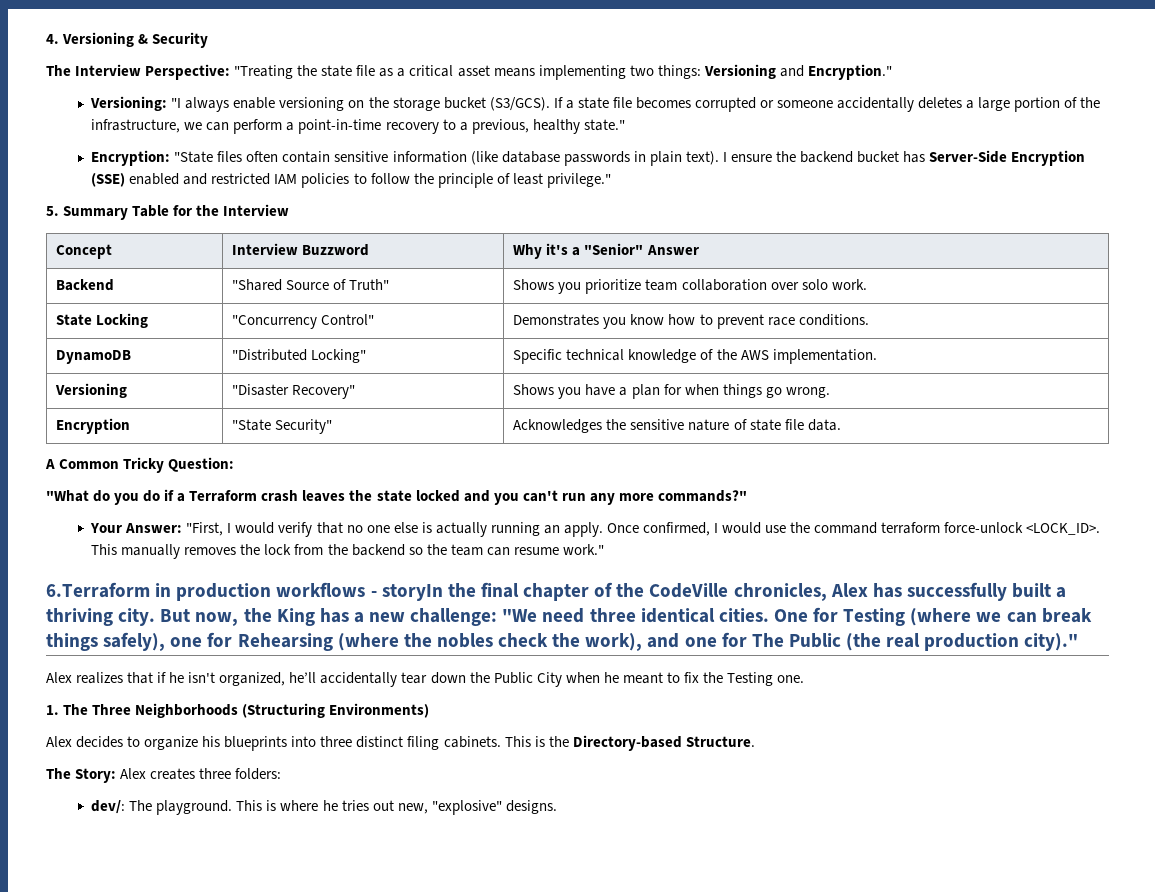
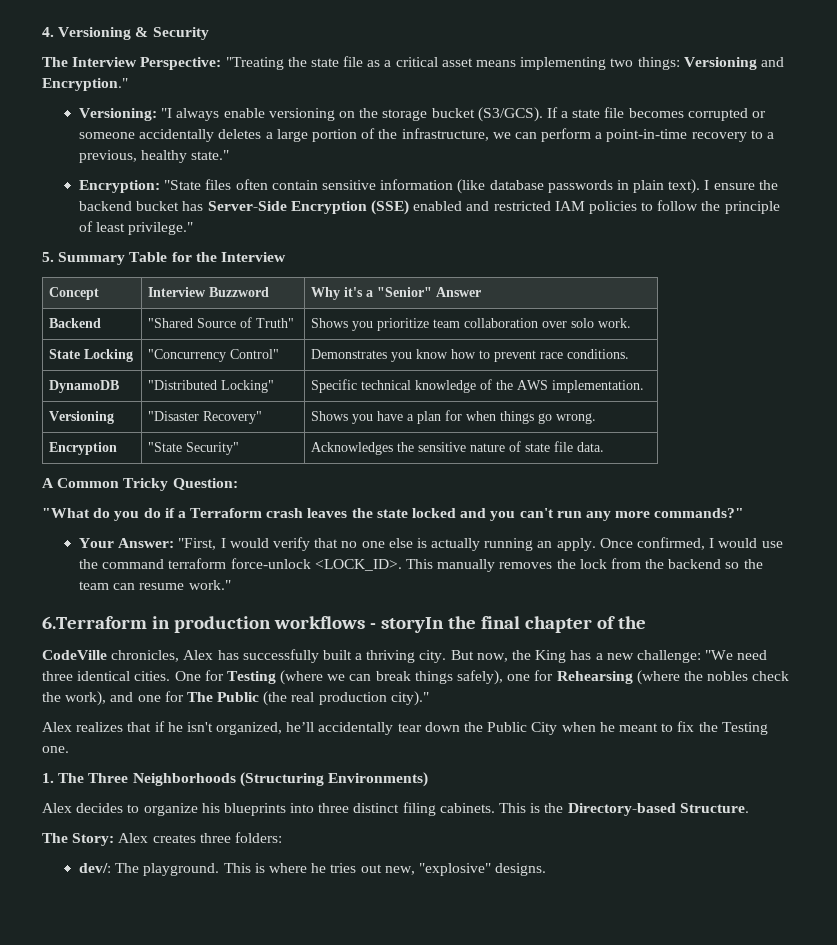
(645, 590) none -> (646, 622) //

